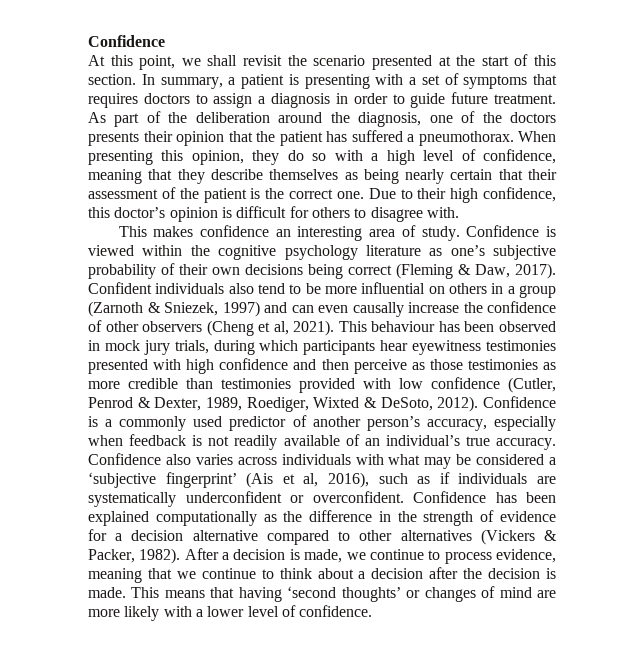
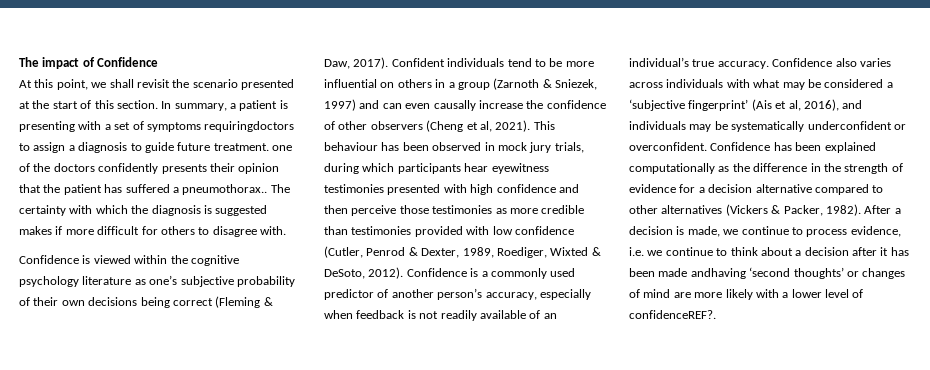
(88, 41) none -> [19,57,95,69] The impact of
[533,74,557,85] [88,93,190,108] that requires doctors -> [204,121,295,132] requiringdoctors
[335,93,388,104] in order -> (128, 147) none
[88,111,422,127] As part of the deliberation around the diagnosis, -> (269, 147) none
(556, 117) none -> [98,163,159,174] confidently
[418,131,556,146] [88,149,556,165] [88,169,557,184] [88,187,556,203] [88,207,232,222] pneumothorax. When presenting this opinion, they do so with a high level of confidence, meaning that they describe themselves as being nearly certain that their assessment of the patient is the correct one. Due to their high confidence, this doctor’s opinion is -> [182,184,290,195] [19,205,268,216] [19,226,94,235] pneumothorax.. The certainty with which the diagnosis is suggested makes if more
[118,225,460,241] This makes confidence an interesting area of study. -> (286, 230) none
[228,283,254,294] also -> (505, 62) none
[411,362,425,370] as -> (397, 210) none
[378,472,557,484] such as if individuals are -> [842,100,863,109] [629,121,728,132] and individuals may be
[88,568,172,583] meaning that -> [629,247,644,256] i.e.
[463,568,556,579] [88,587,282,602] the decision is made. This means that having -> [880,247,909,256] [629,268,746,279] it has been made andhaving
[299,605,373,617] confidence. -> [629,310,716,319] confidenceREF?.

